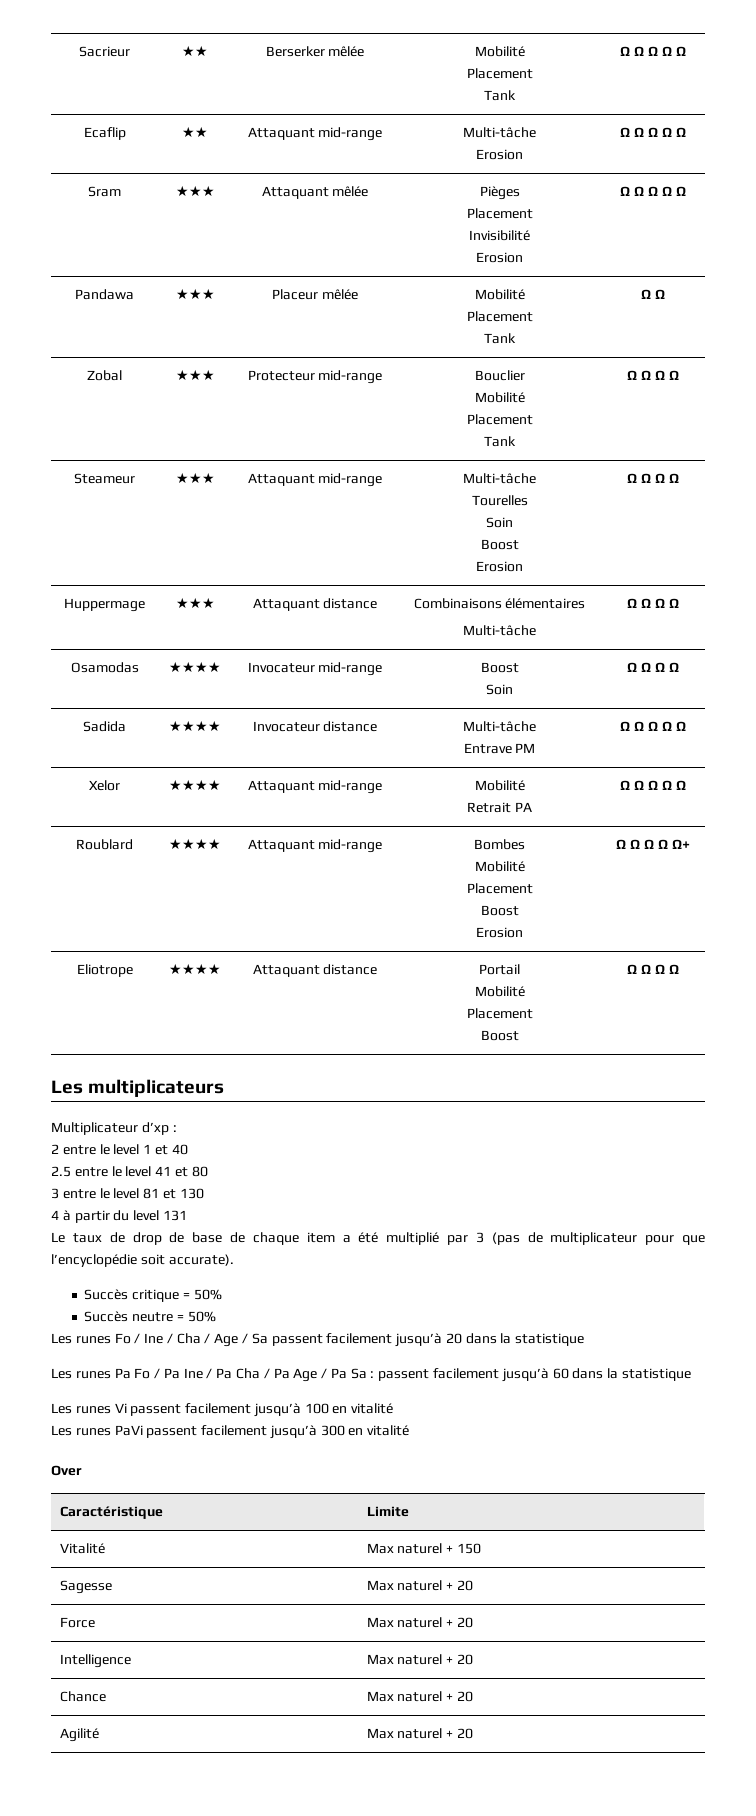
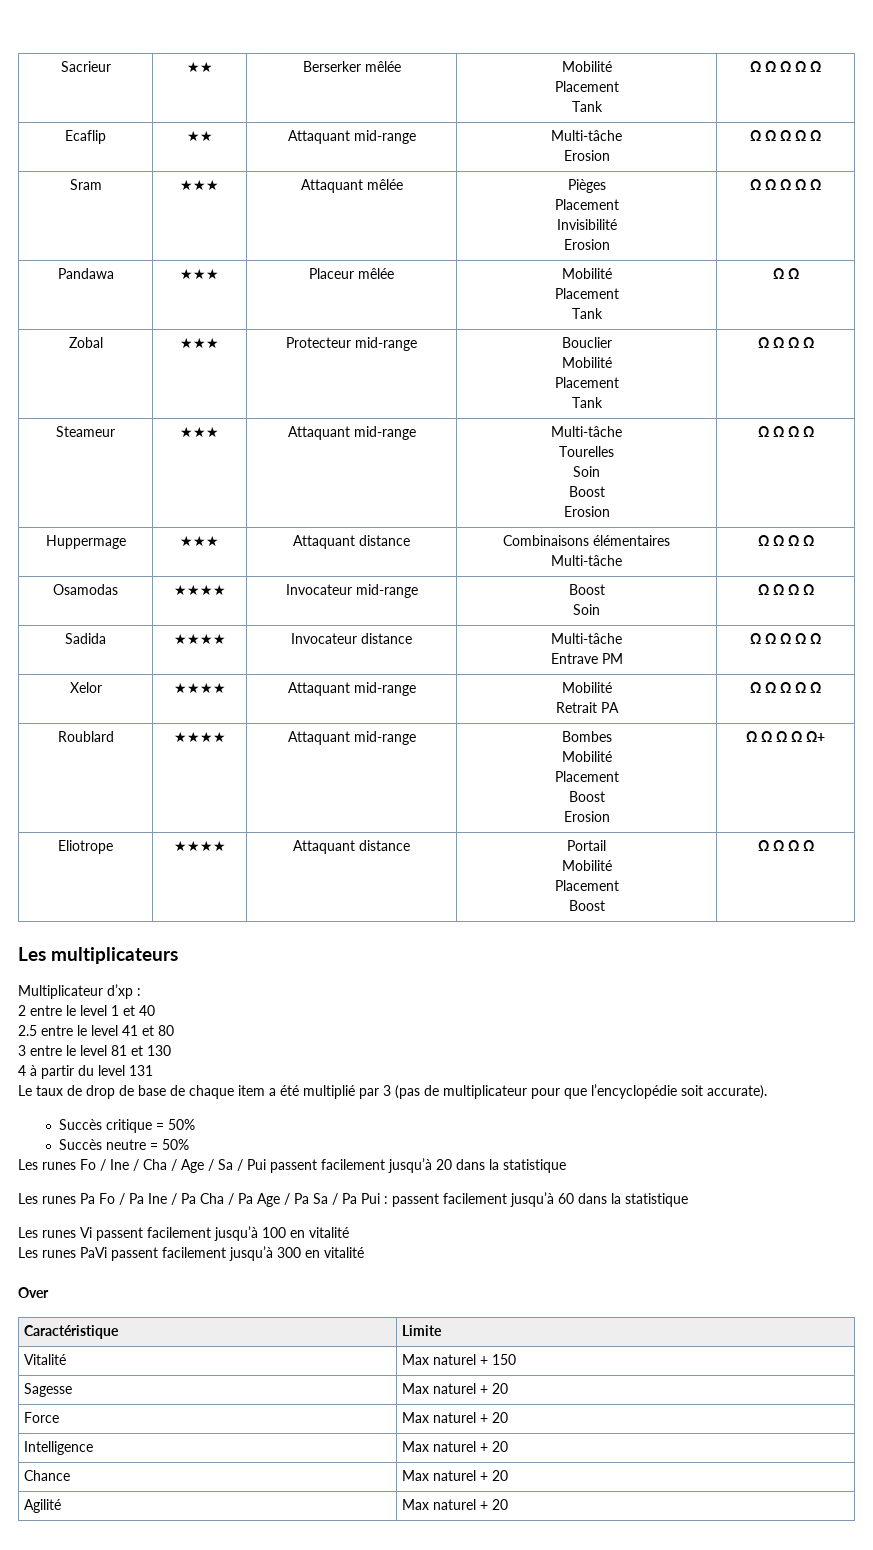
(268, 1338) none -> [237,1159,266,1171] / Pui
(367, 1373) none -> [332,1193,380,1205] / Pa Pui

